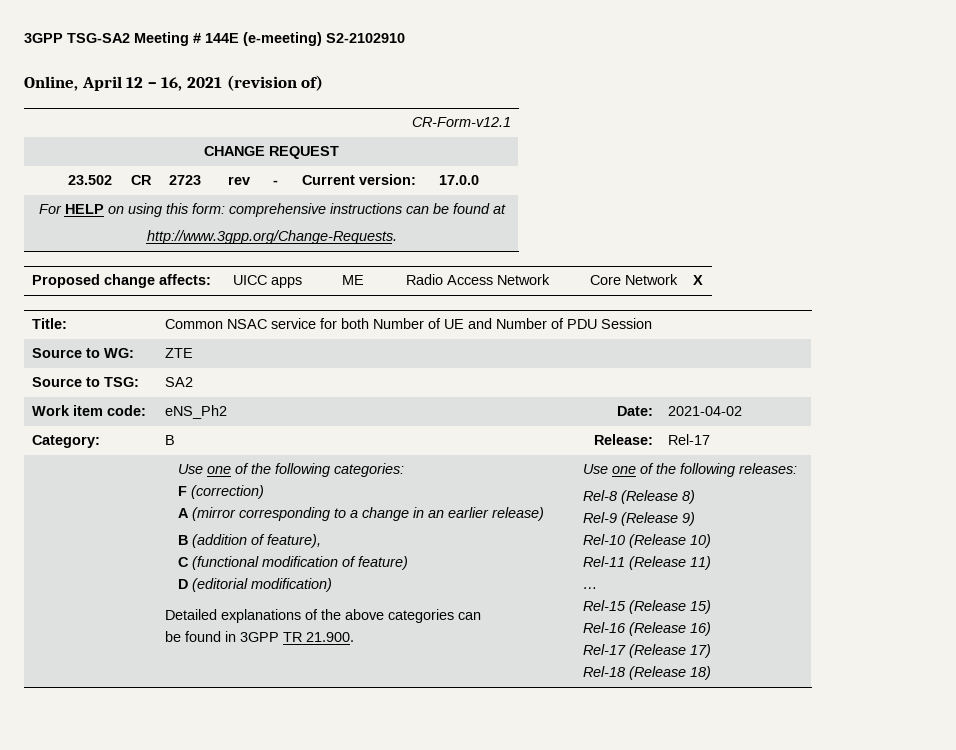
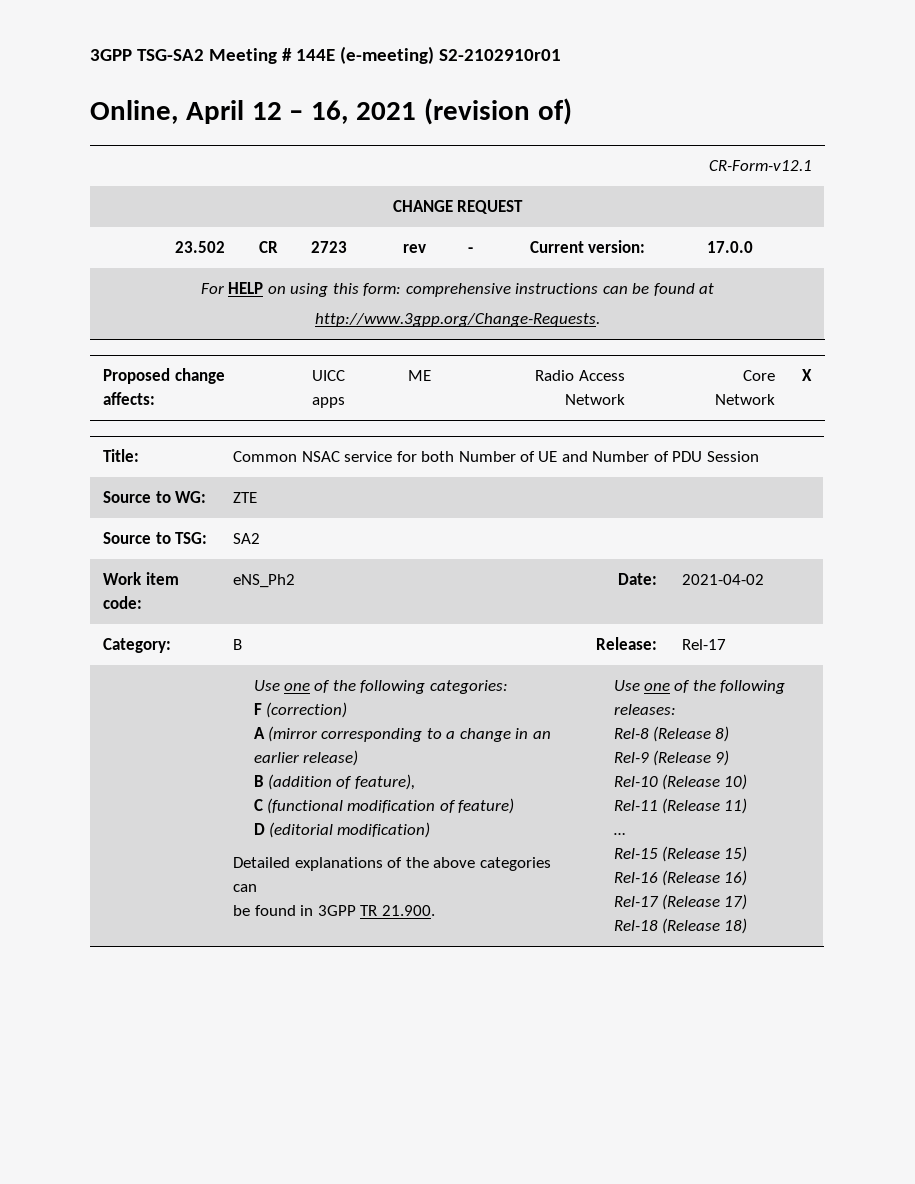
[326,33,405,43] S2-2102910 -> [438,49,561,61] S2-2102910r01

